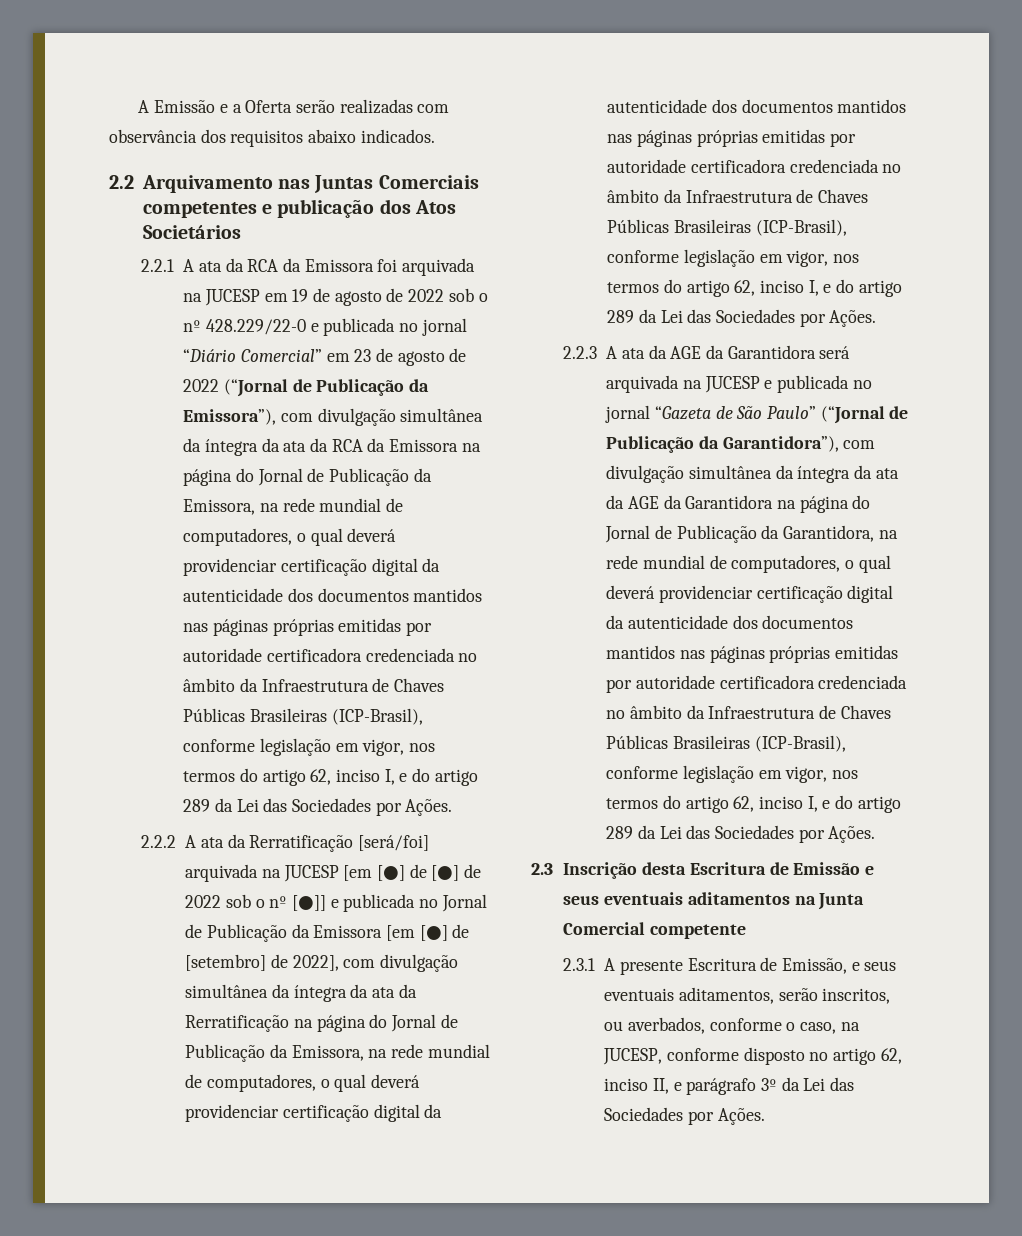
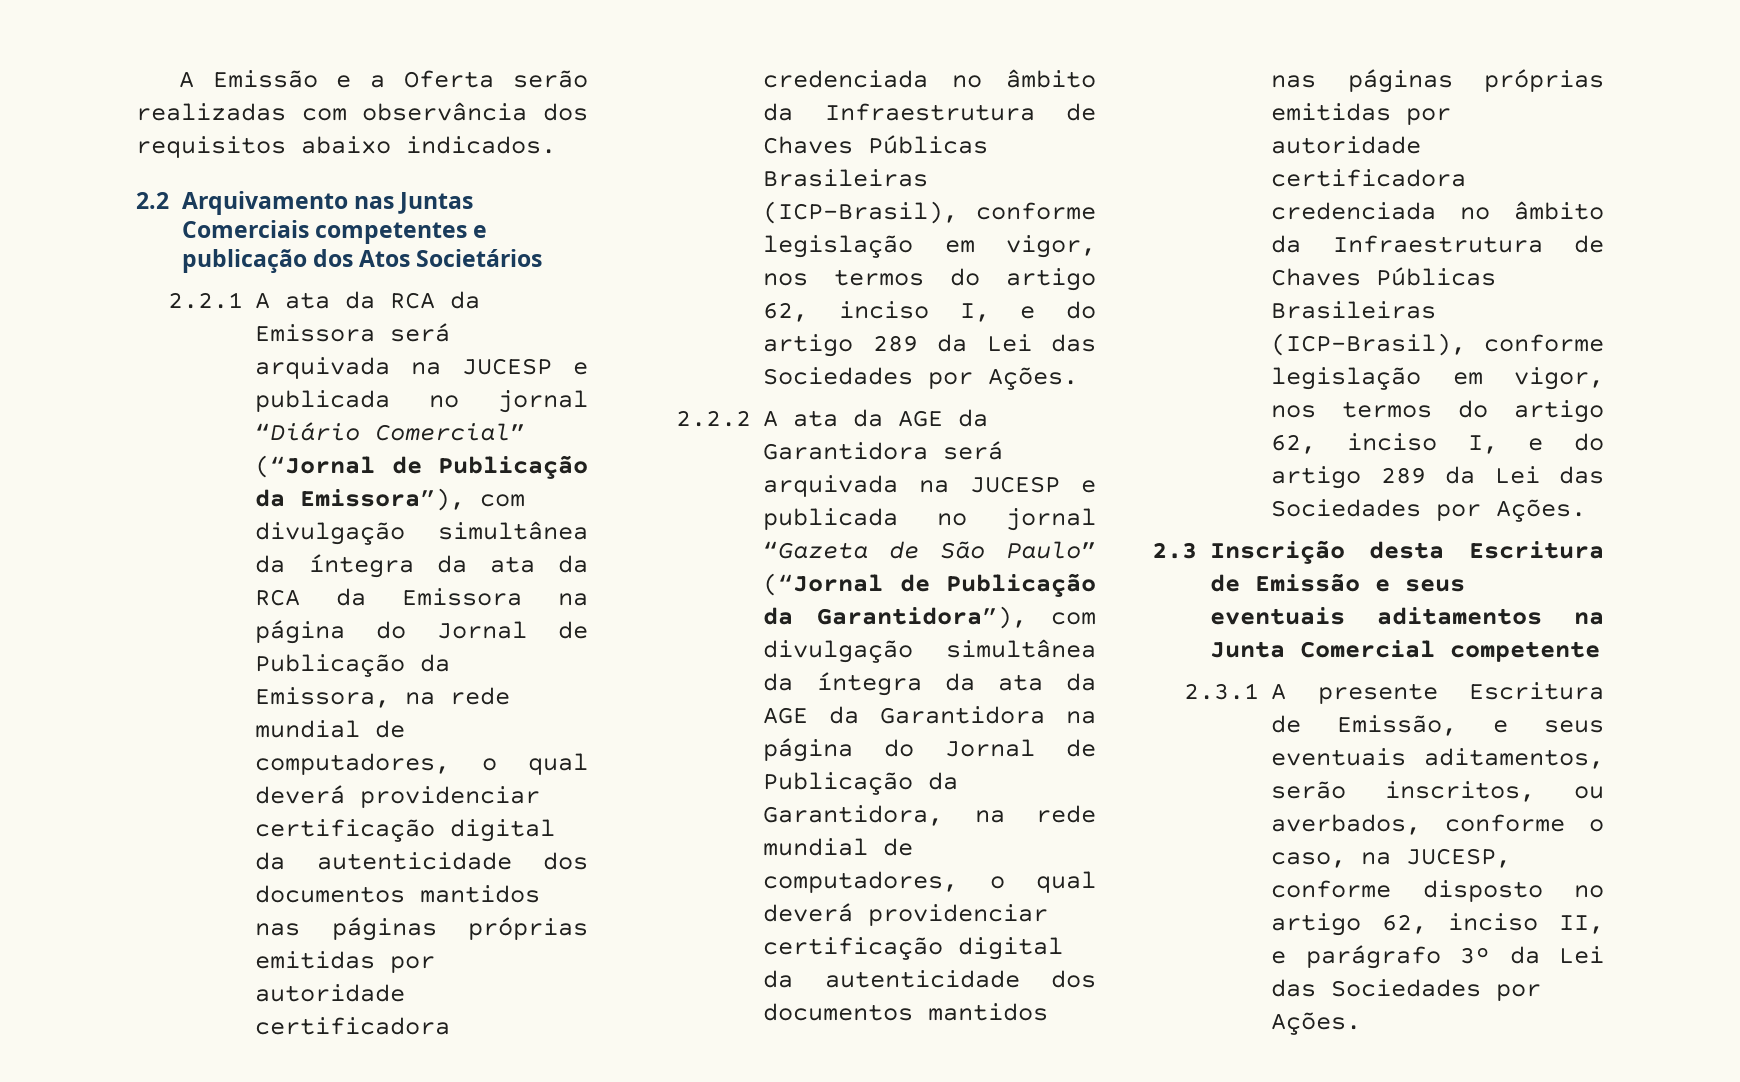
[377,258,476,276] [183,288,488,306] [183,319,306,335] foi arquivada na JUCESP em 19 de agosto de 2022 sob o nº 428.229/22-0 -> [390,323,451,342] [255,357,553,379] será arquivada na JUCESP
[326,348,467,366] [183,379,220,392] em 23 de agosto de 2022 -> (526, 432) none
[249,835,429,852] [185,864,482,882] [185,894,487,912] [185,924,470,942] [185,954,458,972] [185,984,417,1002] [185,1014,458,1032] [185,1044,490,1062] [185,1074,420,1092] [185,1104,443,1122] [607,99,907,113] [607,129,856,147] [607,159,902,173] [607,189,868,203] [607,219,847,236] [607,249,859,267] [607,279,902,297] [607,309,877,327] [563,345,667,359] Rerratificação [será/foi] arquivada na JUCESP [em [●] de [●] de 2022 sob o nº [●]] e publicada no Jornal de Publicação da Emissora [em [●] de [setembro] de 2022], com divulgação simultânea da íntegra da ata da Rerratificação na página do Jornal de Publicação da Emissora, na rede mundial de computadores, o qual deverá providenciar certificação digital da autenticidade dos documentos mantidos nas páginas próprias emitidas por autoridade certificadora credenciada no âmbito da Infraestrutura de Chaves Públicas Brasileiras (ICP-Brasil), conforme legislação em vigor, nos termos do artigo 62, inciso I, e do artigo 289 da Lei das Sociedades por Ações. // 2.2.3 A ata da -> (884, 418) none

